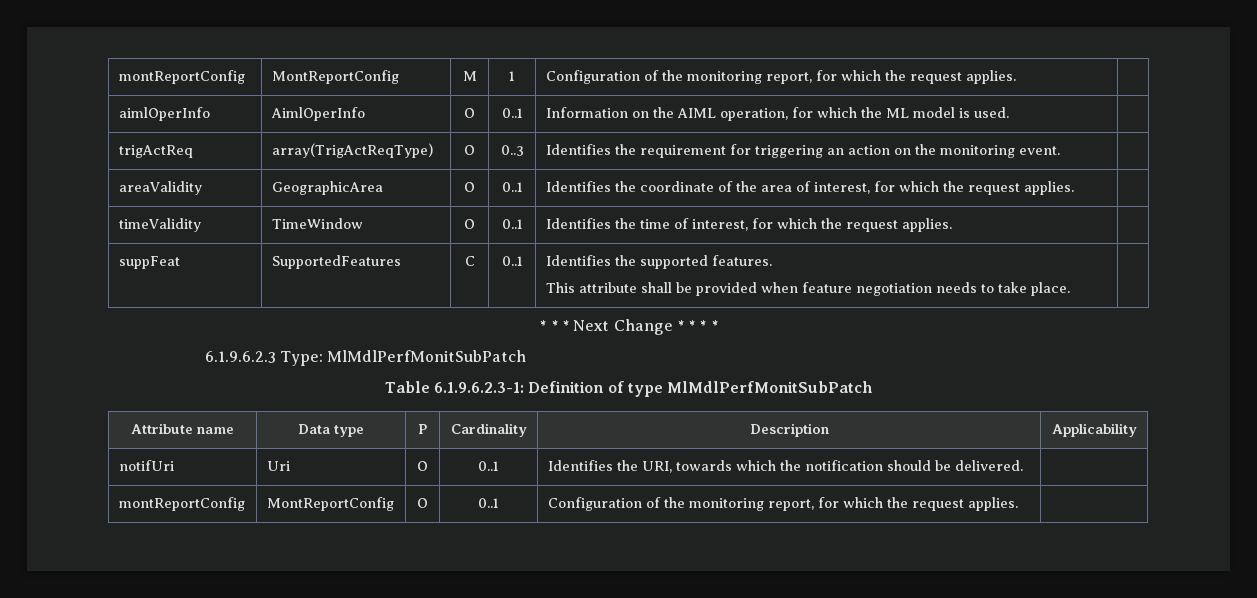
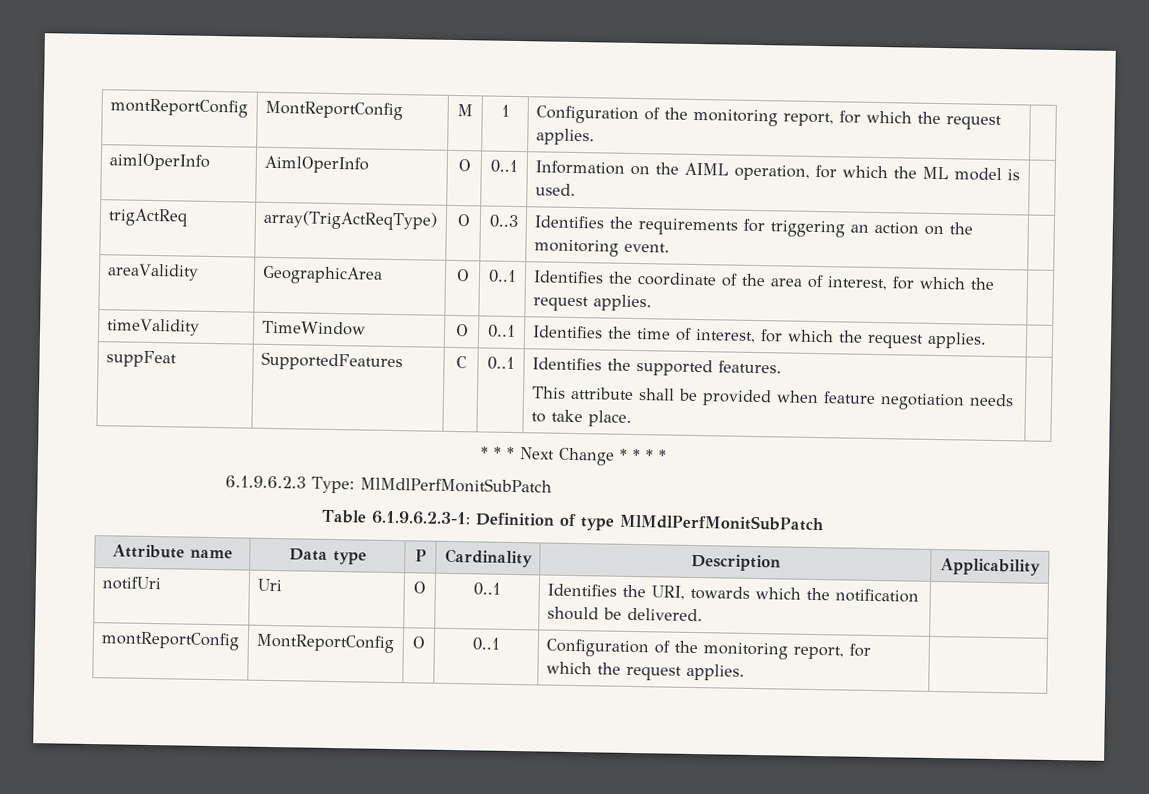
[639,145,726,158] requirement -> [637,218,738,236] requirements

